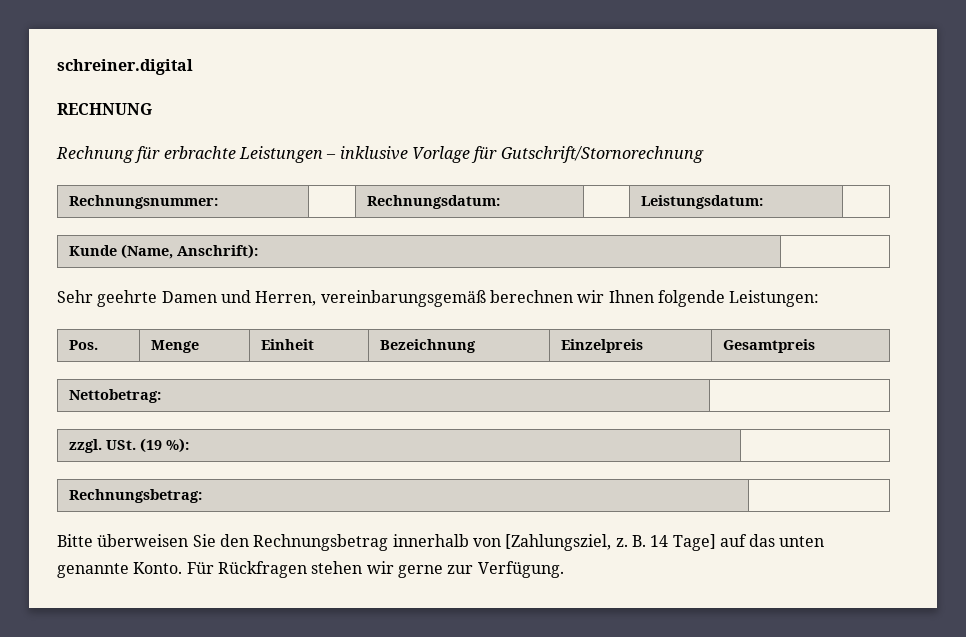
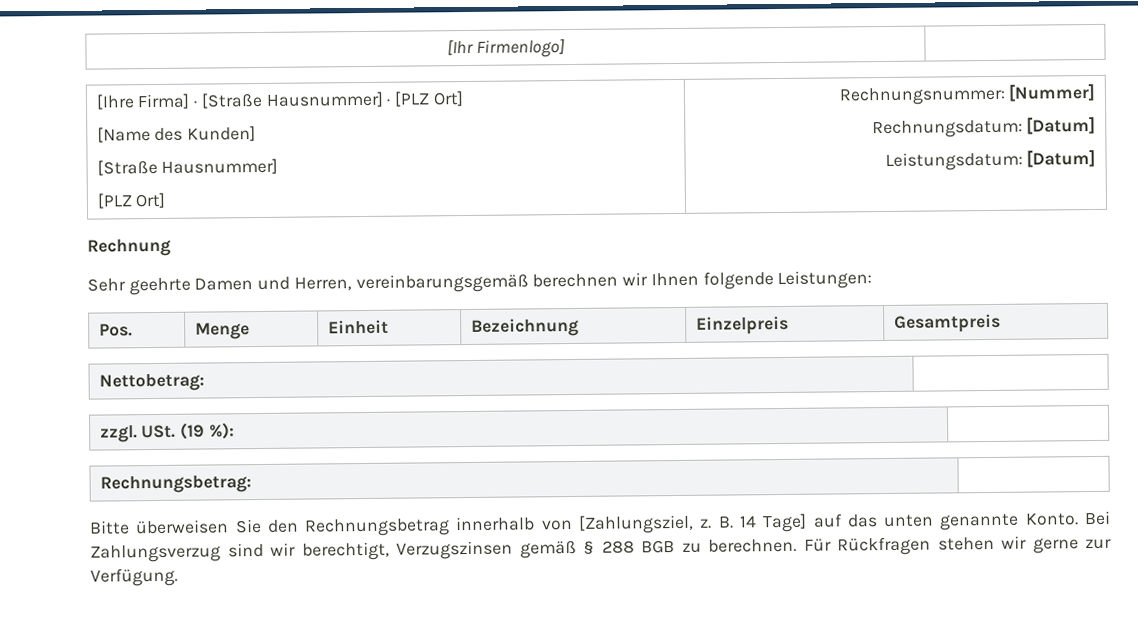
[57,59,193,75] [57,103,152,115] [56,146,704,163] [69,195,219,209] [367,195,501,209] [641,195,764,209] [69,244,259,259] schreiner.digital // RECHNUNG // Rechnung für erbrachte Leistungen – inklusive Vorlage für Gutschrift/Stornorechnung // Rechnungsnummer: | | Rechnungsdatum: | | Leistungsdatum: | // Kunde (Name, Anschrift): | -> [446,39,566,58] [95,91,464,110] [96,126,257,143] [96,158,279,176] [96,192,166,209] [838,83,1097,106] [871,116,1097,139] [884,149,1097,171] [87,238,171,257] [Ihr Firmenlogo] | // [Ihre Firma] · [Straße Hausnummer] · [PLZ Ort] // [Name des Kunden] // [Straße Hausnummer] // [PLZ Ort] | Rechnungsnummer: [Nummer] // Rechnungsdatum: [Datum] // Leistungsdatum: [Datum] // Rechnung
(183, 568) none -> [1083,510,1111,526] [90,538,797,563] Bei Zahlungsverzug sind wir berechtigt, Verzugszinsen gemäß § 288 BGB zu berechnen.

